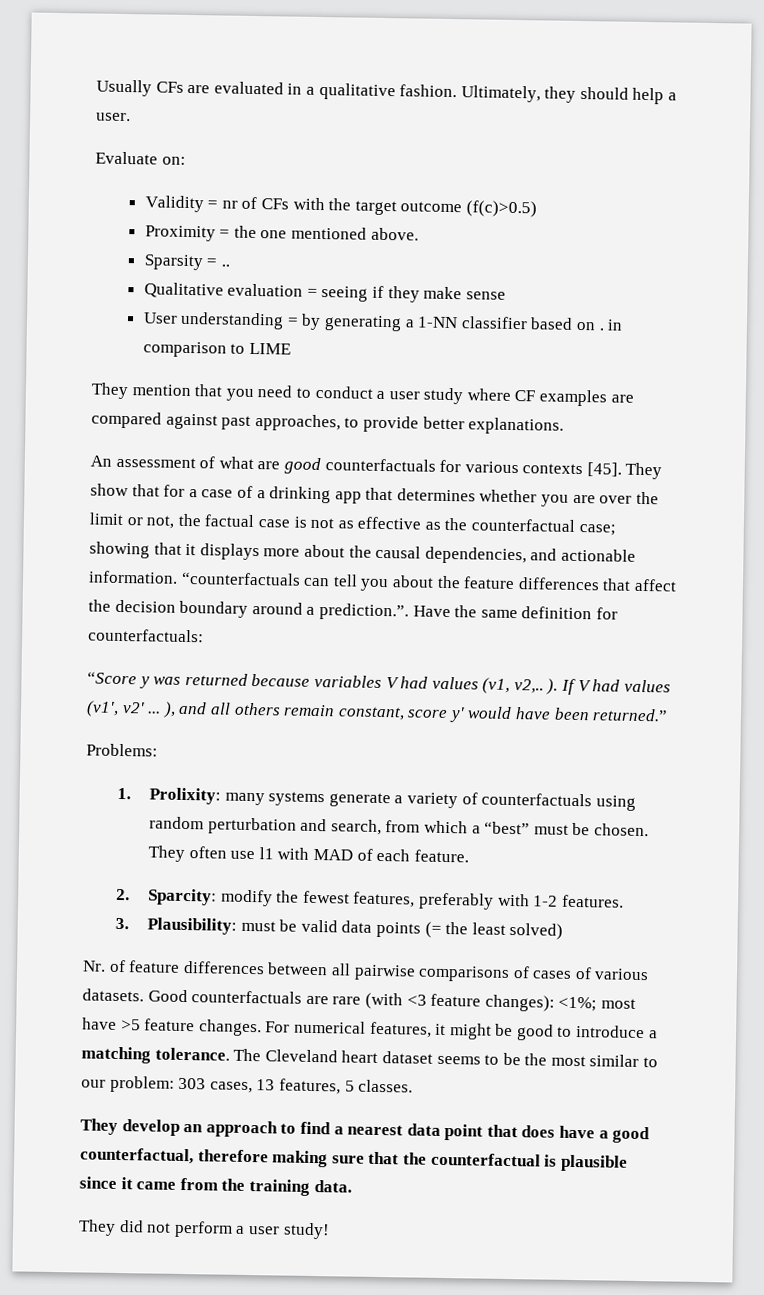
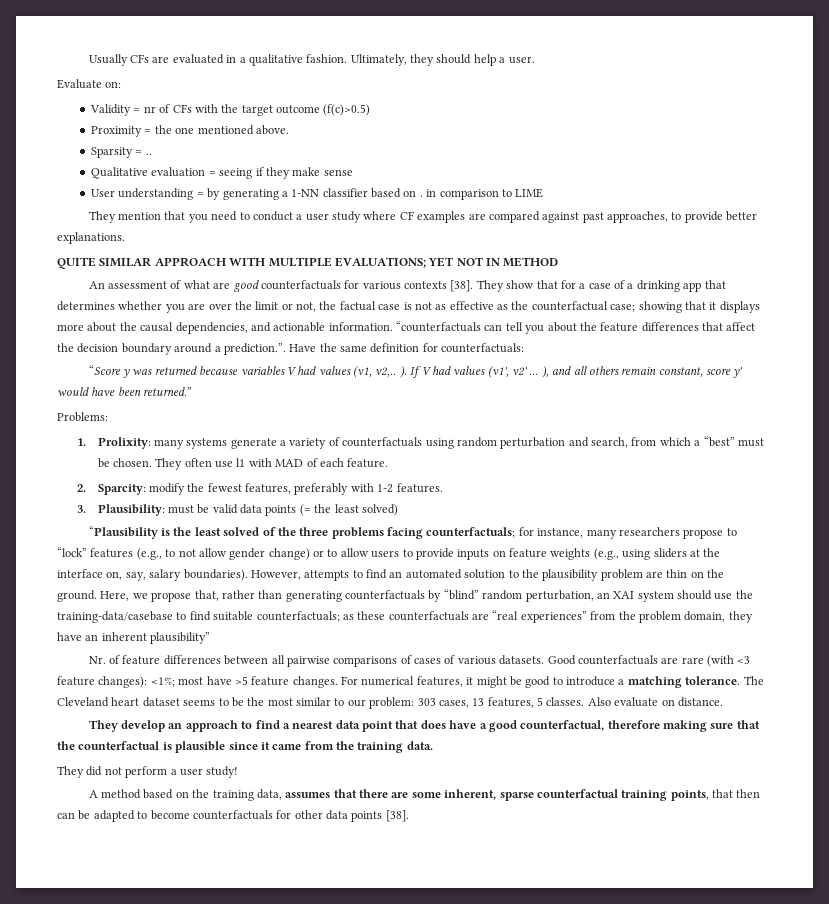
(565, 426) none -> [57,257,559,269] // QUITE SIMILAR APPROACH WITH MULTIPLE EVALUATIONS; YET NOT IN METHOD
[586,462,622,477] [45]. -> [450,280,474,292] [38].
(564, 931) none -> [88,526,737,539] [57,547,721,560] [57,569,725,581] [57,589,753,602] [57,610,753,623] [57,632,211,644] // “Plausibility is the least solved of the three problems facing counterfactuals; for instance, many researchers propose to “lock” features (e.g., to not allow gender change) or to allow users to provide inputs on feature weights (e.g., using sliders at the interface on, say, salary boundaries). However, attempts to find an automated solution to the plausibility problem are thin on the ground. Here, we propose that, rather than generating counterfactuals by “blind” random perturbation, an XAI system should use the training-data/casebase to find suitable counterfactuals; as these counterfactuals are “real experiences” from the problem domain, they have an inherent plausibility”
(414, 1086) none -> [587,697,723,707] Also evaluate on distance.
(330, 1231) none -> [88,789,761,801] [57,810,409,822] // A method based on the training data, assumes that there are some inherent, sparse counterfactual training points, that then can be adapted to become counterfactuals for other data points [38].

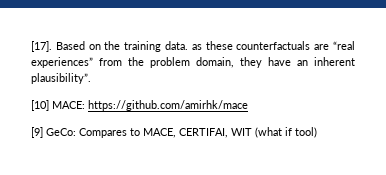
[88,54,535,66] [57,79,122,89] [90,104,371,116] [91,125,289,137] [91,147,152,158] [91,167,353,179] [91,188,544,200] [88,211,758,223] [57,232,125,244] [57,257,559,269] [88,280,726,292] [57,301,760,313] [57,321,756,334] [57,343,525,355] [88,365,744,378] [57,387,193,396] [57,412,108,422] [77,436,764,449] [97,458,389,470] [77,483,443,495] [77,504,398,516] [88,526,737,539] [57,547,721,560] [57,569,725,581] [57,589,753,602] [57,611,340,623] Usually CFs are evaluated in a qualitative fashion. Ultimately, they should help a user. // Evaluate on: // Validity = nr of CFs with the target outcome (f(c)>0.5) // Proximity = the one mentioned above. // Sparsity = .. // Qualitative evaluation = seeing if they make sense // User understanding = by generating a 1-NN classifier based on . in comparison to LIME // They mention that you need to conduct a user study where CF examples are compared against past approaches, to provide better explanations. // QUITE SIMILAR APPROACH WITH MULTIPLE EVALUATIONS; YET NOT IN METHOD // An assessment of what are good counterfactuals for various contexts [38]. They show that for a case of a drinking app that determines whether you are over the limit or not, the factual case is not as effective as the counterfactual case; showing that it displays more about the causal dependencies, and actionable information. “counterfactuals can tell you about the feature differences that affect the decision boundary around a prediction.”. Have the same definition for counterfactuals: // “Score y was returned because variables V had values (v1, v2,.. ). If V had values (v1', v2' ... ), and all others remain constant, score y' would have been returned.” // Problems: // 1. Prolixity: many systems generate a variety of counterfactuals using random perturbation and search, from which a “best” must be chosen. They often use l1 with MAD of each feature. // 2. Sparcity: modify the fewest features, preferably with 1-2 features. // 3. Plausibility: must be valid data points (= the least solved) // “Plausibility is the least solved of the three problems facing counterfactuals; for instance, many researchers propose to “lock” features (e.g., to not allow gender change) or to allow users to provide inputs on feature weights (e.g., using sliders at the interface on, say, salary boundaries). However, attempts to find an automated solution to the plausibility problem are thin on the ground. Here, we propose that, rather than generating counterfactuals by “blind” random perturbation, an XAI system should use the training-data/casebase to find suitable counterfactuals; -> [31,41,188,52] [17]. Based on the training data.
[150,632,211,644] [88,655,751,667] [57,676,764,688] [57,697,723,709] [88,720,760,732] [57,741,433,753] [57,766,239,778] [88,789,761,801] [57,810,409,822] plausibility” // Nr. of feature differences between all pairwise comparisons of cases of various datasets. Good counterfactuals are rare (with <3 feature changes): <1%; most have >5 feature changes. For numerical features, it might be good to introduce a matching tolerance. The Cleveland heart dataset seems to be the most similar to our problem: 303 cases, 13 features, 5 classes. Also evaluate on distance. // They develop an approach to find a nearest data point that does have a good counterfactual, therefore making sure that the counterfactual is plausible since it came from the training data. // They did not perform a user study! // A method based on the training data, assumes that there are some inherent, sparse counterfactual training points, that then can be adapted to become counterfactuals for other data points [38]. -> [31,73,91,84] [31,100,248,111] [31,127,317,138] plausibility”. // [10] MACE: https://github.com/amirhk/mace // [9] GeCo: Compares to MACE, CERTIFAI, WIT (what if tool)

